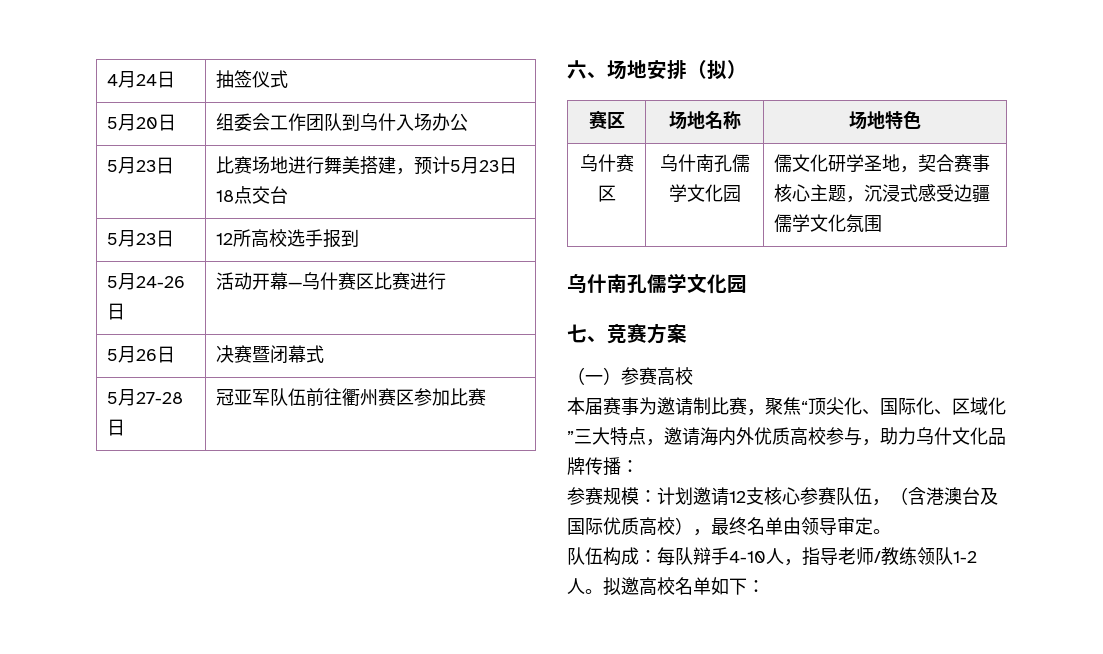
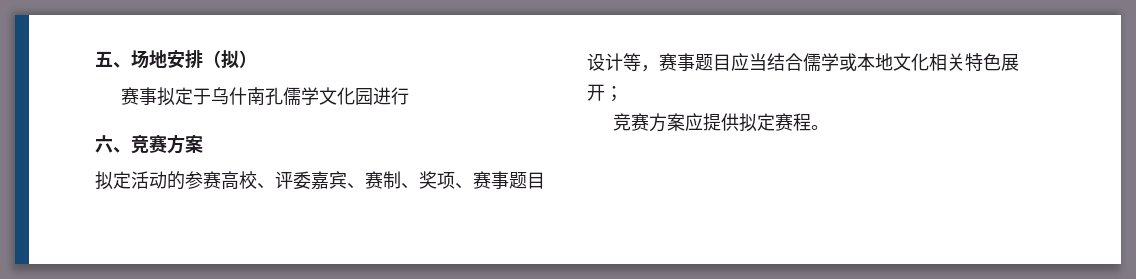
[107,71,176,88] [216,70,289,88] [107,114,177,131] [216,113,469,131] [107,157,175,174] [216,156,518,175] [216,186,289,204] [107,230,175,247] [216,229,360,248] [107,273,186,290] [107,303,126,320] [216,272,447,290] [107,346,176,363] [216,345,325,364] [107,389,184,406] [107,419,126,436] [216,388,487,406] [567,60,747,80] [588,110,625,129] [668,111,741,130] [849,110,921,130] [579,154,634,172] [597,185,616,202] [659,154,750,173] [668,184,741,202] [774,154,991,173] [774,184,991,203] [774,214,883,233] [567,273,747,294] [567,324,587,343] 4月24日 | 抽签仪式 // 5月20日 | 组委会工作团队到乌什入场办公 // 5月23日 | 比赛场地进行舞美搭建，预计5月23日18点交台 // 5月23日 | 12所高校选手报到 // 5月24-26日 | 活动开幕—乌什赛区比赛进行 // 5月26日 | 决赛暨闭幕式 // 5月27-28日 | 冠亚军队伍前往衢州赛区参加比赛 // 六、场地安排（拟） // 赛区 | 场地名称 | 场地特色 // 乌什赛区 | 乌什南孔儒学文化园 | 儒文化研学圣地，契合赛事核心主题，沉浸式感受边疆儒学文化氛围 // 乌什南孔儒学文化园 // 七 -> [95,50,257,69] [120,87,409,106] [95,135,113,153] 五、场地安排（拟） // 赛事拟定于乌什南孔儒学文化园进行 // 六
[567,367,621,385] （一） -> [95,171,185,190] 拟定活动的
[567,397,1006,416] [567,427,1006,446] [567,457,639,476] [567,487,998,506] [567,517,891,536] [567,547,977,566] [567,577,765,596] // 本届赛事为邀请制比赛，聚焦“顶尖化、国际化、区域化”三大特点，邀请海内外优质高校参与，助力乌什文化品牌传播： // 参赛规模：计划邀请12支核心参赛队伍，（含港澳台及国际优质高校），最终名单由领导审定。 // 队伍构成：每队辩手4-10人，指导老师/教练领队1-2人。拟邀高校名单如下： -> [257,171,545,189] [587,53,1019,72] [587,84,623,102] [612,113,829,132] 、评委嘉宾、赛制、奖项、赛事题目设计等，赛事题目应当结合儒学或本地文化相关特色展开； // 竞赛方案应提供拟定赛程。

